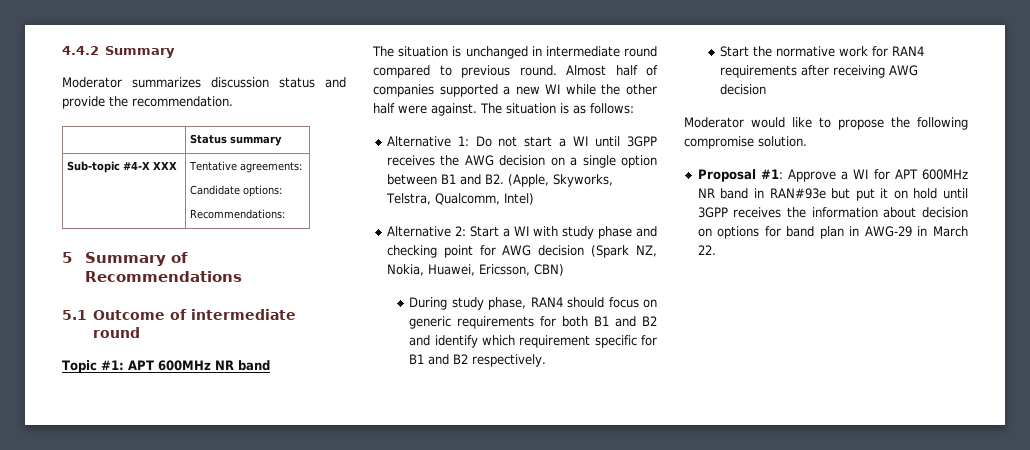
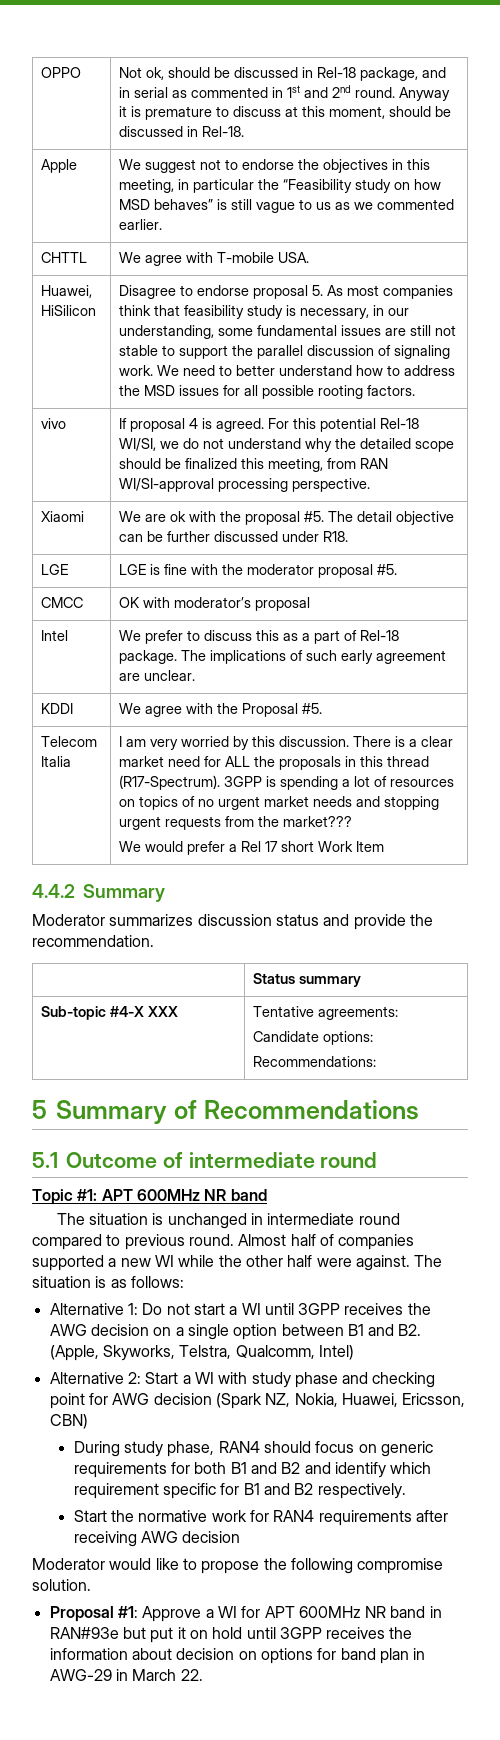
(62, 50) none -> [40,67,81,78] [118,67,446,81] [118,85,450,101] [118,106,451,120] [118,126,244,137] [40,159,77,173] [118,159,430,173] [118,179,441,193] [118,199,454,213] [118,219,162,230] [40,252,87,263] [118,252,309,266] [40,285,92,298] [40,305,96,316] [118,285,453,299] [118,305,409,319] [118,325,456,339] [118,345,450,359] [118,365,455,376] [118,385,415,399] [40,418,66,429] [118,418,419,432] [118,438,454,452] [118,458,388,472] [118,478,370,492] [40,511,84,522] [118,511,454,525] [118,531,348,542] [40,564,68,575] [118,564,397,578] [40,597,83,608] [118,597,310,611] [40,630,68,641] [118,630,399,644] [118,650,446,664] [118,670,195,681] [40,703,73,714] [118,703,322,717] [40,736,97,747] [40,756,71,767] [118,736,453,750] [118,756,429,770] [118,775,454,790] [118,796,439,810] [118,816,352,830] [118,841,384,855] OPPO | Not ok, should be discussed in Rel-18 package, and in serial as commented in 1st and 2nd round. Anyway it is premature to discuss at this moment, should be discussed in Rel-18. // Apple | We suggest not to endorse the objectives in this meeting, in particular the “Feasibility study on how MSD behaves” is still vague to us as we commented earlier. // CHTTL | We agree with T-mobile USA. // Huawei, HiSilicon | Disagree to endorse proposal 5. As most companies think that feasibility study is necessary, in our understanding, some fundamental issues are still not stable to support the parallel discussion of signaling work. We need to better understand how to address the MSD issues for all possible rooting factors. // vivo | If proposal 4 is agreed. For this potential Rel-18 WI/SI, we do not understand why the detailed scope should be finalized this meeting, from RAN WI/SI-approval processing perspective. // Xiaomi | We are ok with the proposal #5. The detail objective can be further discussed under R18. // LGE | LGE is fine with the moderator proposal #5. // CMCC | OK with moderator’s proposal // Intel | We prefer to discuss this as a part of Rel-18 package. The implications of such early agreement are unclear. // KDDI | We agree with the Proposal #5. // Telecom Italia | I am very worried by this discussion. There is a clear market need for ALL the proposals in this thread (R17-Spectrum). 3GPP is spending a lot of resources on topics of no urgent market needs and stopping urgent requests from the market??? // We would prefer a Rel 17 short Work Item //

